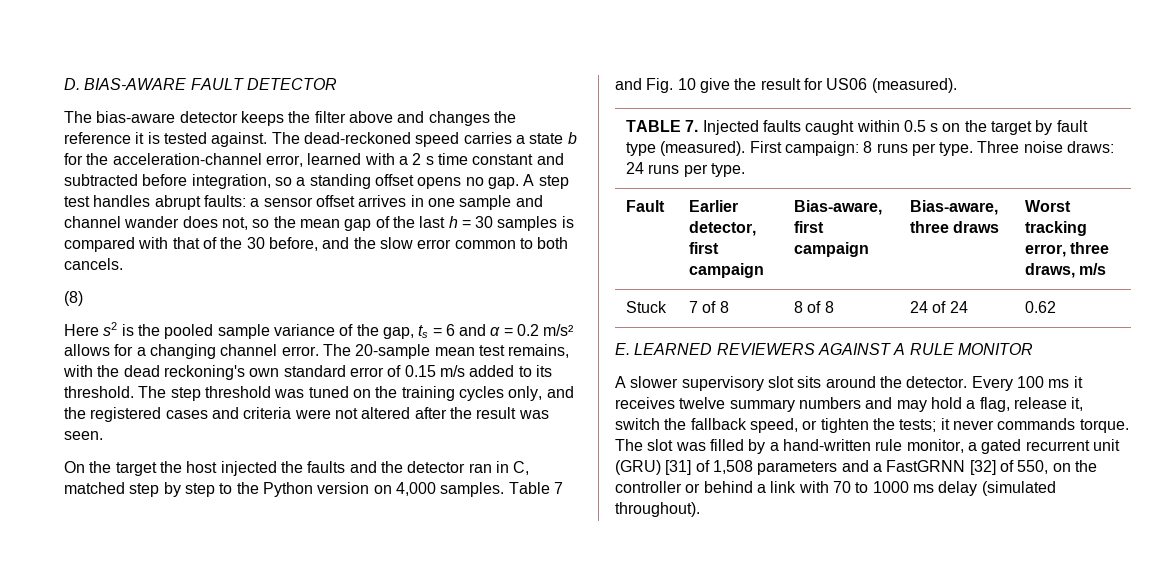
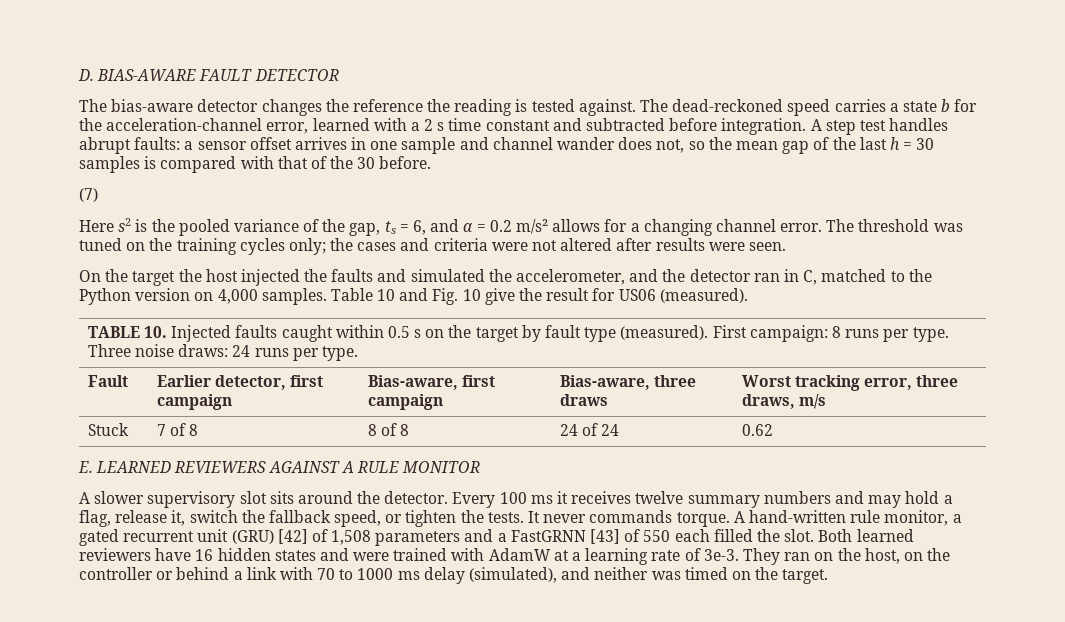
[240,111,425,126] keeps the filter above and -> (259, 105) none
[135,132,145,144] it -> [427,99,513,116] the reading
[191,174,519,189] integration, so a standing offset opens no gap. -> [721,118,807,135] integration.
[268,237,569,251] [64,258,123,270] [64,291,83,306] before, and the slow error common to both cancels. // (8) -> [379,156,432,169] [79,188,98,202] before. // (7)
[217,324,270,339] sample -> (230, 227) none
[445,324,455,336] 6 -> [413,220,427,235] 6,
[355,344,570,359] [63,365,552,380] [64,386,201,401] 20-sample mean test remains, with the dead reckoning's own standard error of 0.15 m/s added to its threshold. The step -> (855, 225) none
[508,386,574,401] [64,407,162,422] only, and the registered -> [288,238,354,255] only; the
[449,407,549,419] the result was -> [655,238,745,251] results were
(377, 467) none -> [410,269,659,285] simulated the accelerometer, and
[129,482,215,497] step by step -> (887, 275) none
[553,482,563,494] 7 -> [377,289,396,301] 10
[685,120,699,132] 7. -> [143,326,167,338] 10.
[899,418,950,432] tests; it -> [487,511,541,523] tests. It
[615,439,779,454] The slot was filled by a -> [733,511,745,523] A
[665,460,692,475] [31] -> [277,529,308,544] [42]
[969,460,1049,475] [32] of 550, -> [590,529,914,544] [79,548,900,565] [43] of 550 each filled the slot. Both learned reviewers have 16 hidden states and were trained with AdamW at a learning rate of 3e-3. They ran on the host,
[981,481,1056,496] [615,502,700,517] (simulated throughout). -> [469,567,829,584] (simulated), and neither was timed on the target.

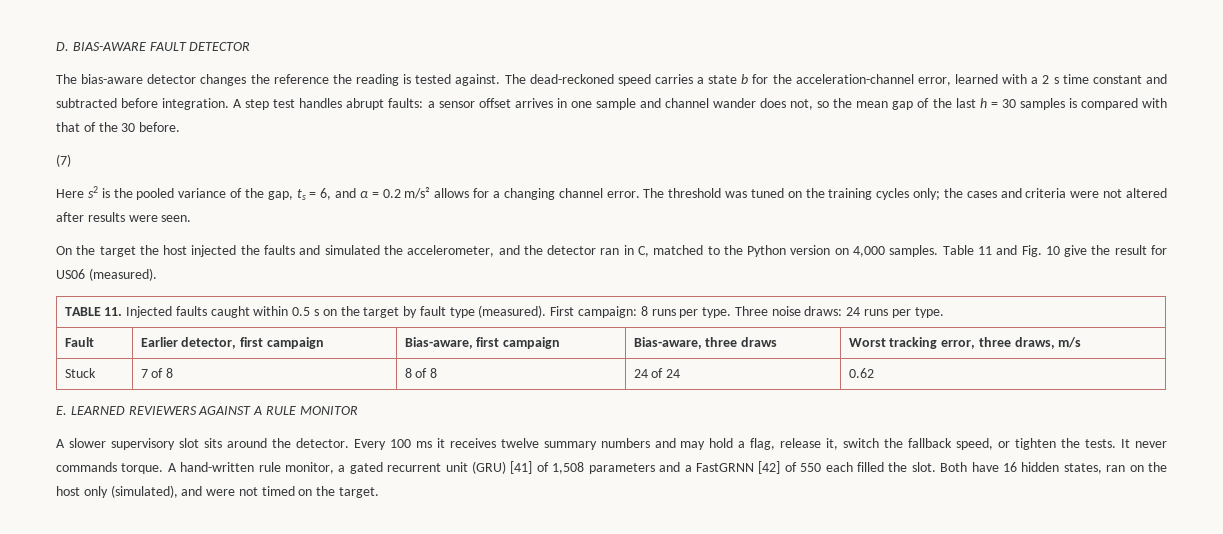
[377,289,396,301] 10 -> [977,246,992,255] 11
[143,326,167,338] 10. -> [104,307,123,316] 11.
[277,529,308,544] [42] -> [510,461,533,474] [41]
[590,529,621,544] [43] -> [758,461,781,474] [42]
[856,529,914,542] [79,548,151,561] learned reviewers -> (968, 467) none
[274,548,951,565] [79,567,681,584] states and were trained with AdamW at a learning rate of 3e-3. They ran on the host, on the controller or behind a link with 70 to 1000 ms delay (simulated), and neither was -> [1063,462,1167,474] [56,485,258,498] states, ran on the host only (simulated), and were not

